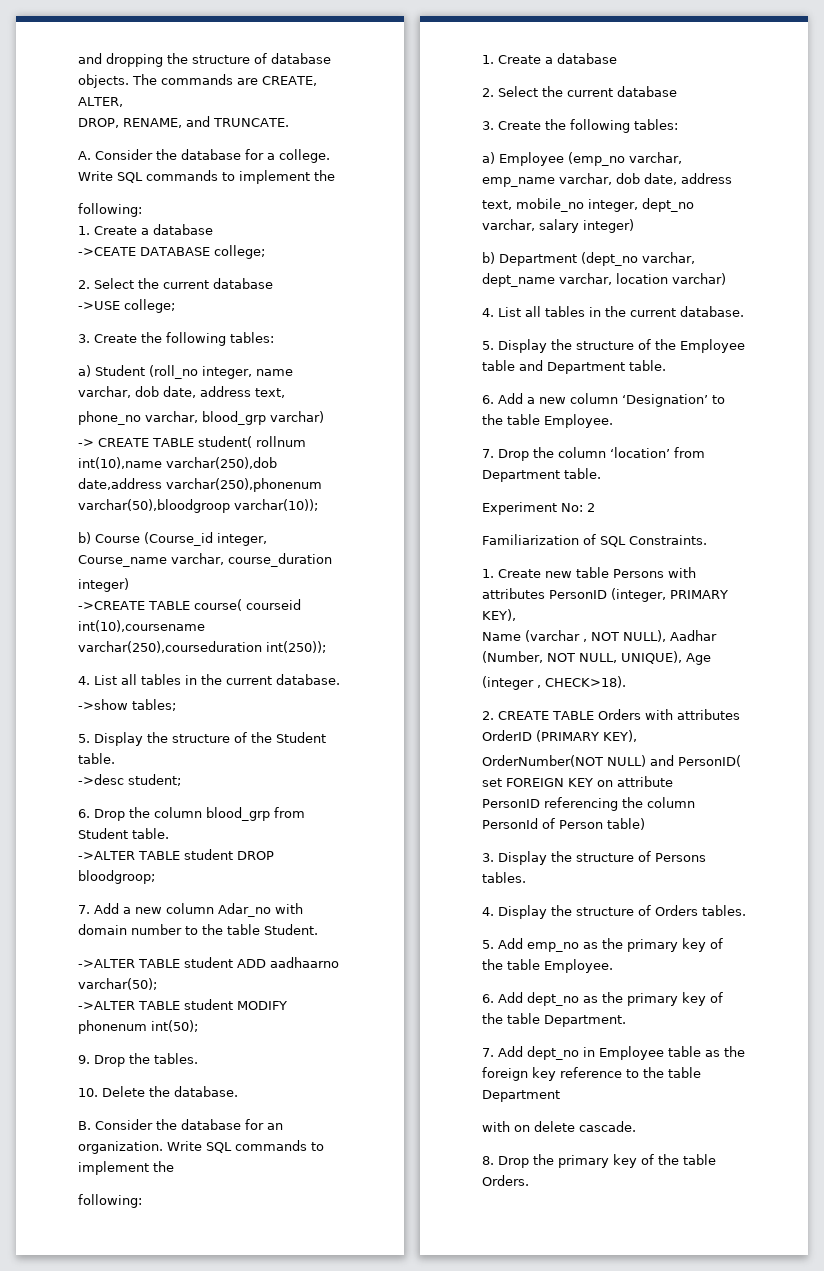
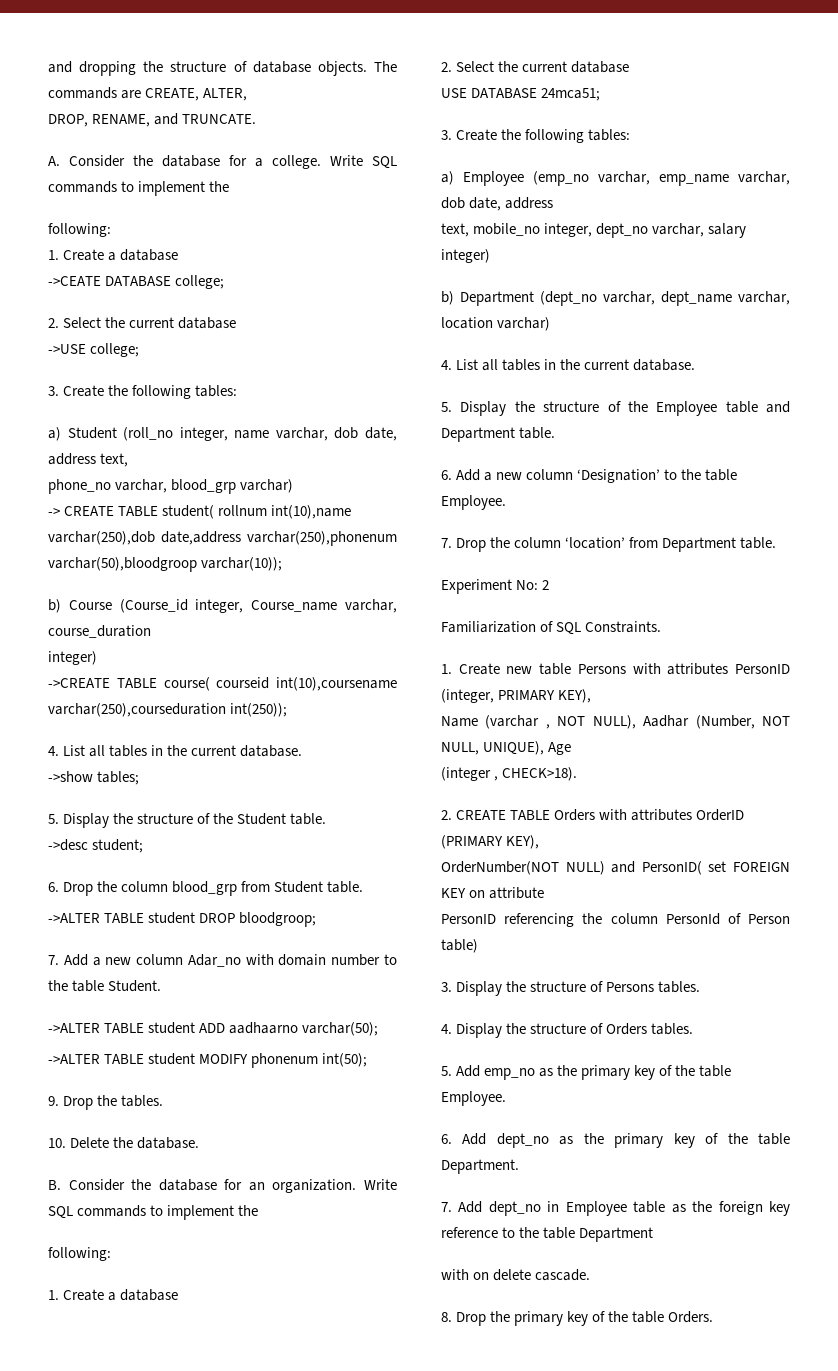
(677, 91) none -> [441,88,601,101] // USE DATABASE 24mca51;

